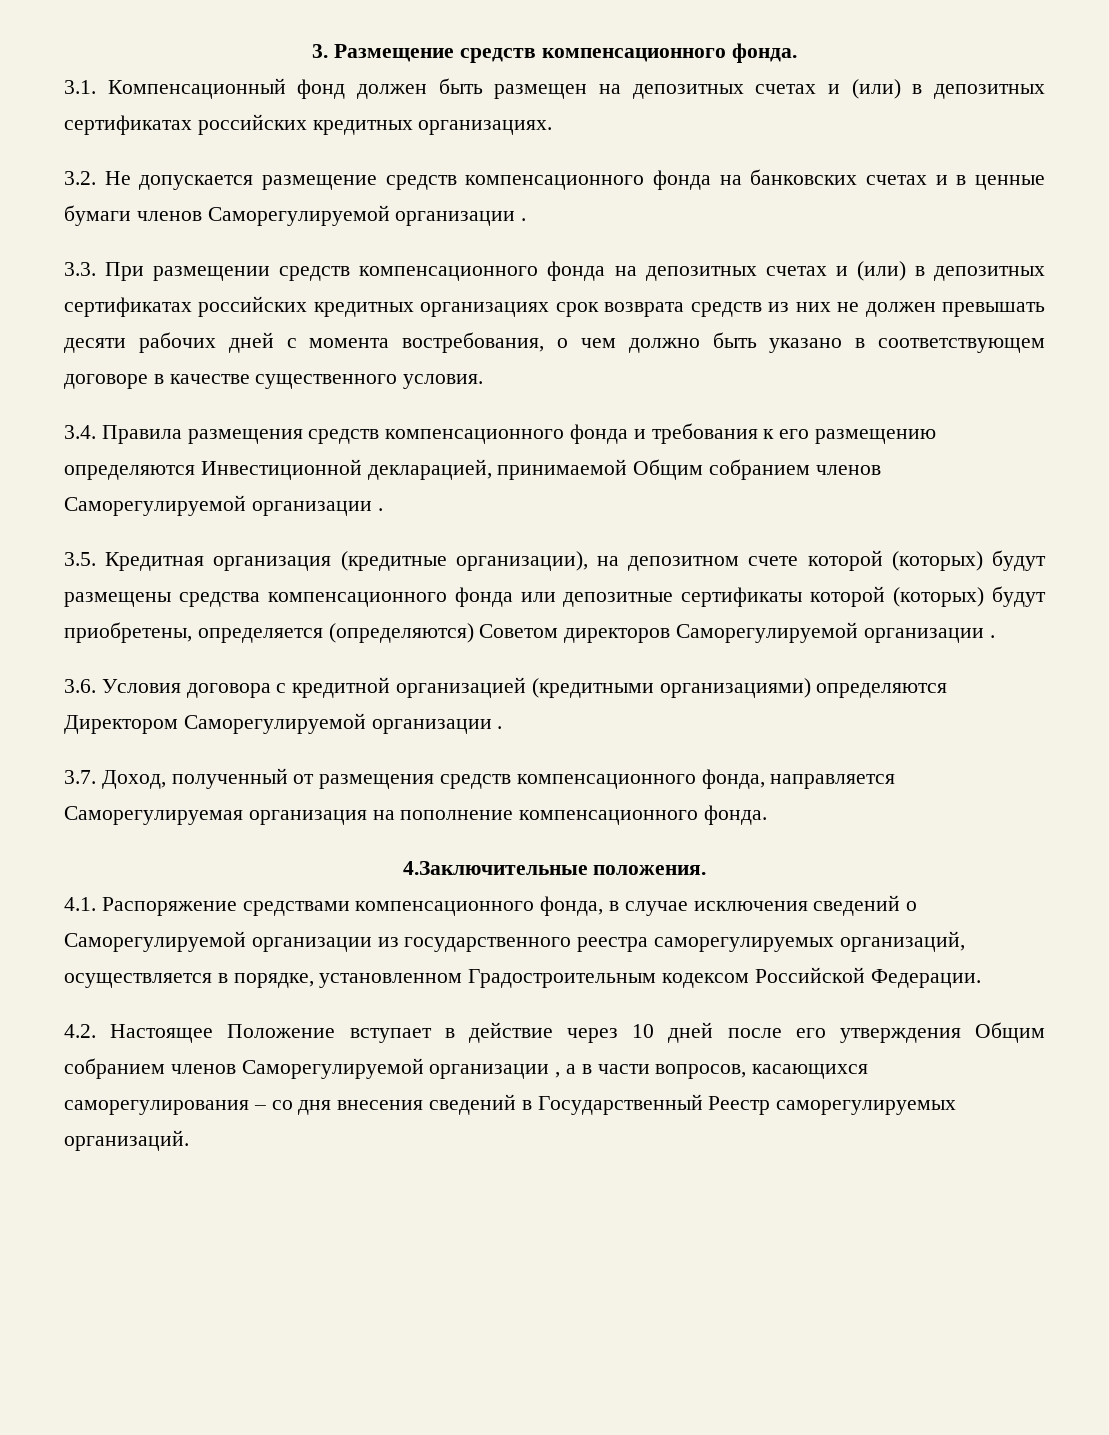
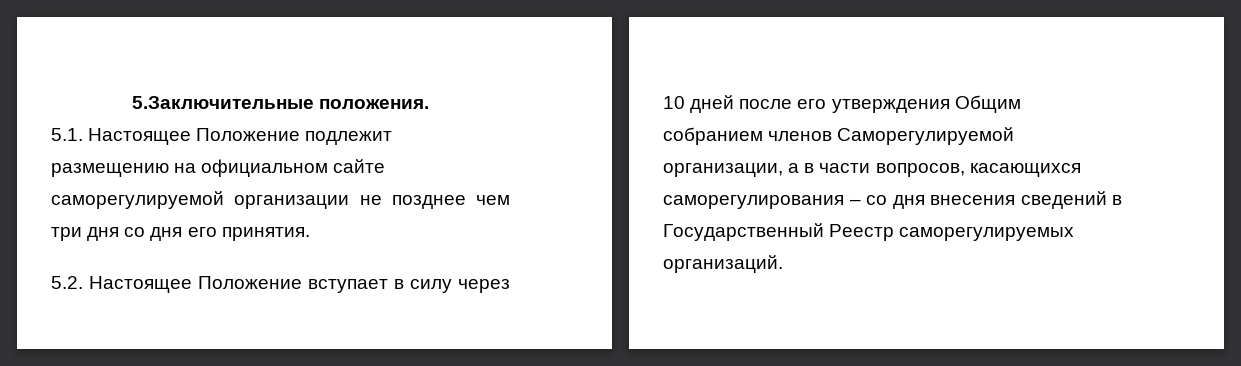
[312,43,797,63] [64,78,1045,99] [64,114,553,135] [64,169,1045,190] [64,205,527,226] [64,261,1046,281] [64,296,1046,317] [64,332,1045,353] [64,374,484,389] [64,423,937,444] [64,459,881,480] [64,495,383,516] [64,550,1047,571] [64,586,1047,607] [64,622,995,643] [64,677,948,698] [64,713,503,734] [64,768,896,789] [64,805,768,825] [402,861,707,875] [64,895,918,916] [64,931,965,952] [64,967,981,988] [64,1024,96,1038] 3. Размещение средств компенсационного фонда. // 3.1. Компенсационный фонд должен быть размещен на депозитных счетах и (или) в депозитных сертификатах российских кредитных организациях. // 3.2. Не допускается размещение средств компенсационного фонда на банковских счетах и в ценные бумаги членов Саморегулируемой организации . // 3.3. При размещении средств компенсационного фонда на депозитных счетах и (или) в депозитных сертификатах российских кредитных организациях срок возврата средств из них не должен превышать десяти рабочих дней с момента востребования, о чем должно быть указано в соответствующем договоре в качестве существенного условия. // 3.4. Правила размещения средств компенсационного фонда и требования к его размещению определяются Инвестиционной декларацией, принимаемой Общим собранием членов Саморегулируемой организации . // 3.5. Кредитная организация (кредитные организации), на депозитном счете которой (которых) будут размещены средства компенсационного фонда или депозитные сертификаты которой (которых) будут приобретены, определяется (определяются) Советом директоров Саморегулируемой организации . // 3.6. Условия договора с кредитной организацией (кредитными организациями) определяются Директором Саморегулируемой организации . // 3.7. Доход, полученный от размещения средств компенсационного фонда, направляется Саморегулируемая организация на пополнение компенсационного фонда. // 4.Заключительные положения. // 4.1. Распоряжение средствами компенсационного фонда, в случае исключения сведений о Саморегулируемой организации из государственного реестра саморегулируемых организаций, осуществляется в порядке, установленном Градостроительным кодексом Российской Федерации. // 4.2. -> [131,96,430,109] [51,128,393,145] [51,159,386,177] [51,191,510,209] [51,227,310,241] [51,276,83,289] 5.Заключительные положения. // 5.1. Настоящее Положение подлежит размещению на официальном сайте саморегулируемой организации не позднее чем три дня со дня его принятия. // 5.2.
[468,1022,553,1043] действие -> [410,279,452,293] силу
[429,1064,561,1079] организации , -> [663,163,783,177] организации,

